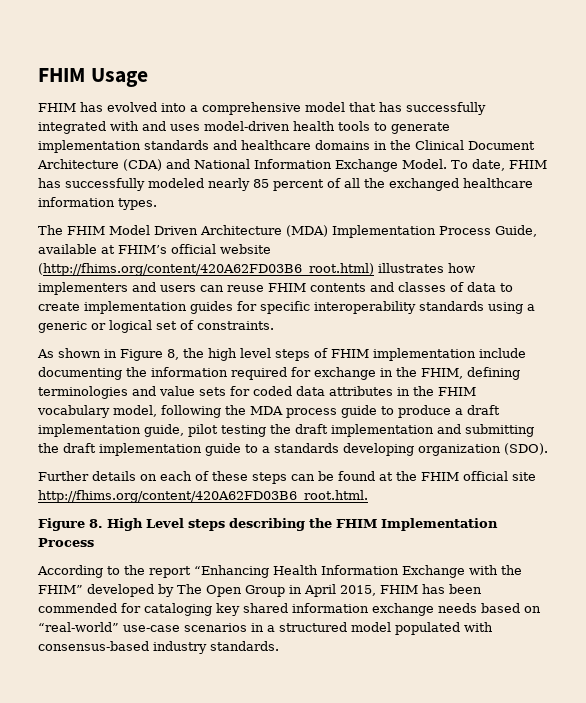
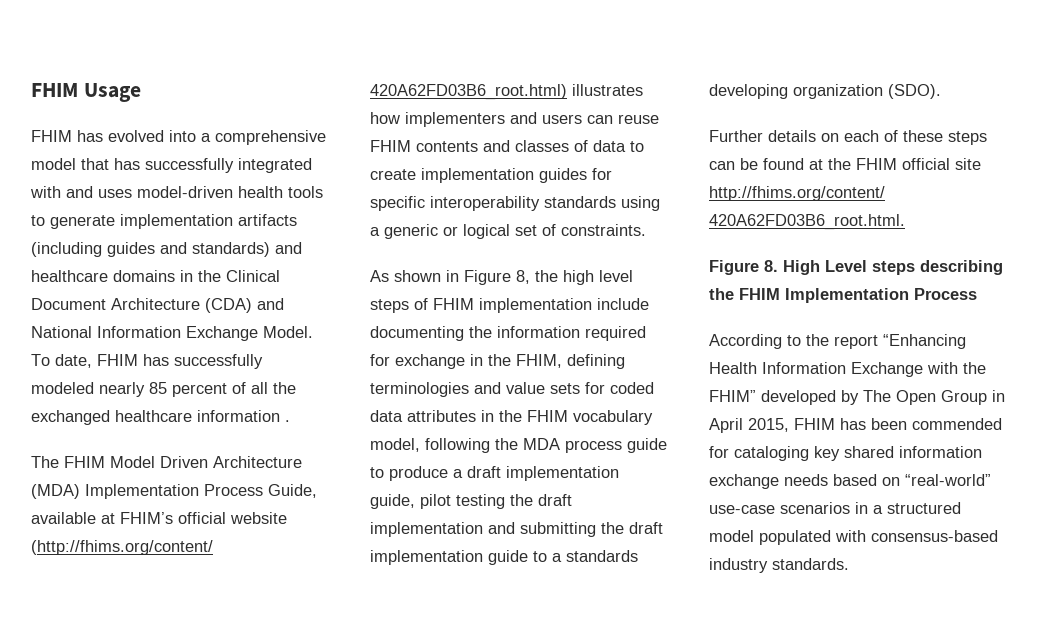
[144,140,209,150] standards -> [238,214,297,226] [31,242,270,257] artifacts (including guides and standards)
[118,198,157,210] types. -> [285,420,290,422] .

